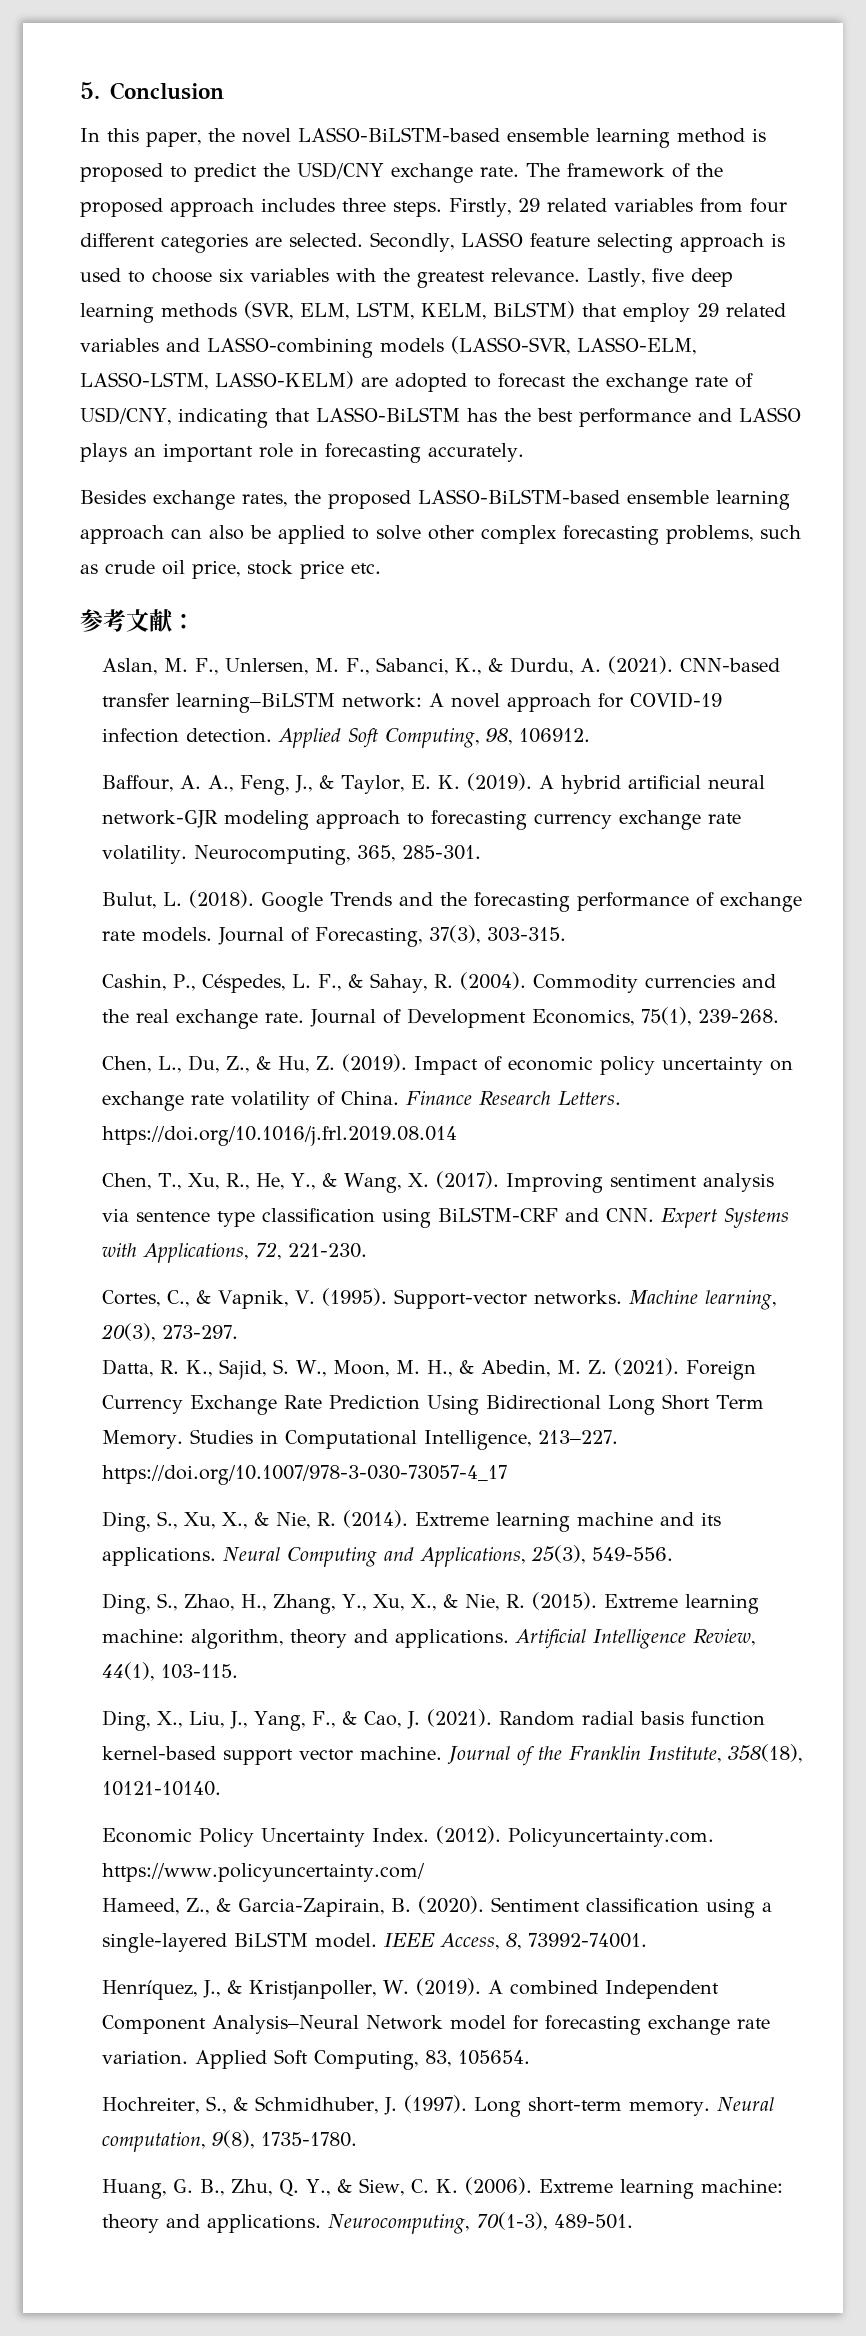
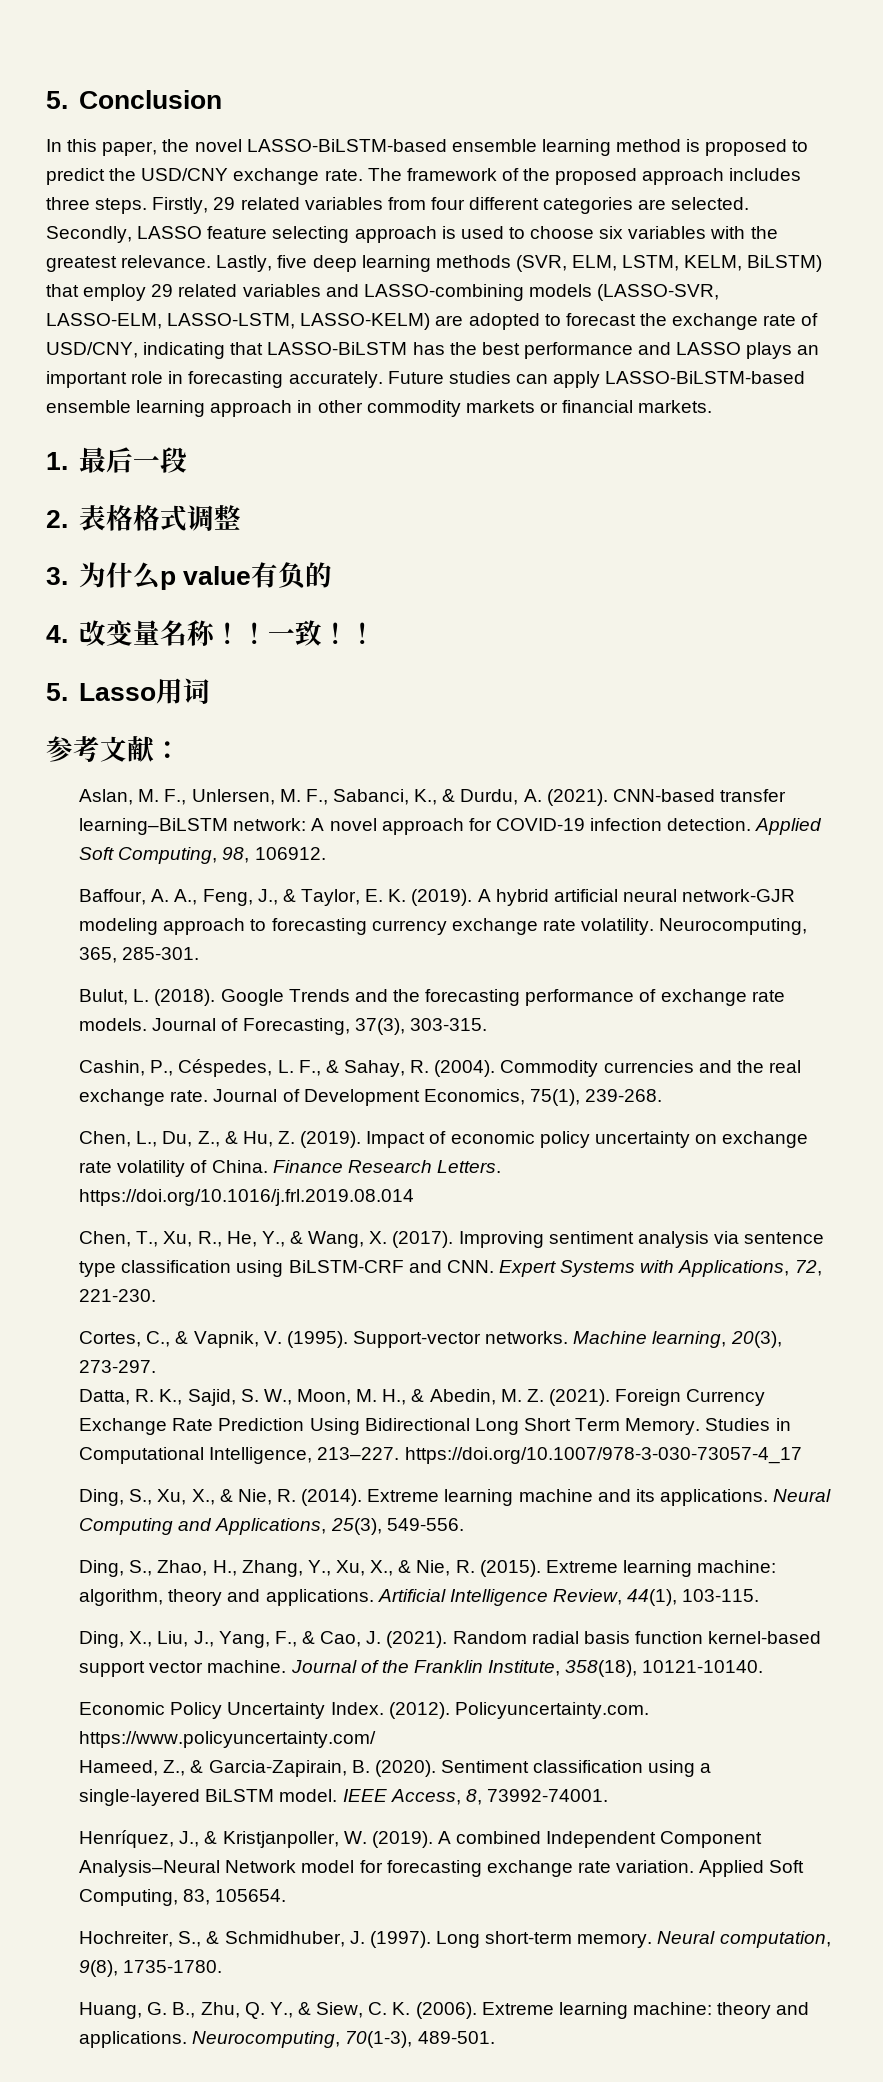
[80,489,790,510] [80,525,801,545] [80,560,381,579] // Besides exchange rates, the proposed LASSO-BiLSTM-based ensemble learning approach can also be applied to solve other complex forecasting problems, such as crude oil price, stock price etc. -> [387,371,806,388] [46,400,713,417] [46,447,188,473] [46,504,242,532] [46,562,333,590] [46,620,377,646] [46,678,211,704] Future studies can apply LASSO-BiLSTM-based ensemble learning approach in other commodity markets or financial markets. // 1.最后一段 // 2.表格格式调整 // 3.为什么p value有负的 // 4.改变量名称！！一致！！ // 5. Lasso用词

